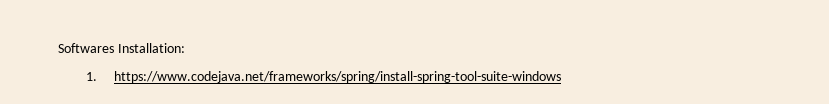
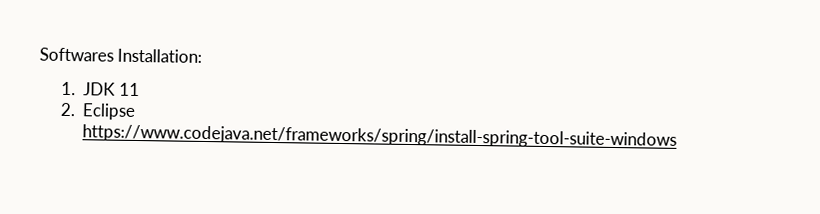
(97, 76) none -> [83,82,140,97] [60,102,137,120] JDK 11 // 2. Eclipse //

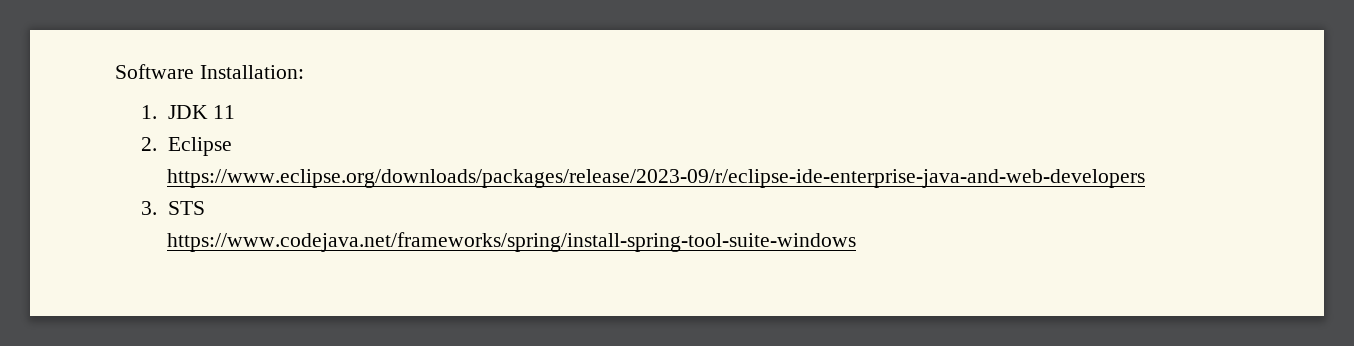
[39,47,114,62] Softwares -> [115,64,194,79] Software
(137, 111) none -> [166,169,1145,188] [140,201,205,215] // https://www.eclipse.org/downloads/packages/release/2023-09/r/eclipse-ide-enterprise-java-and-web-developers // 3. STS

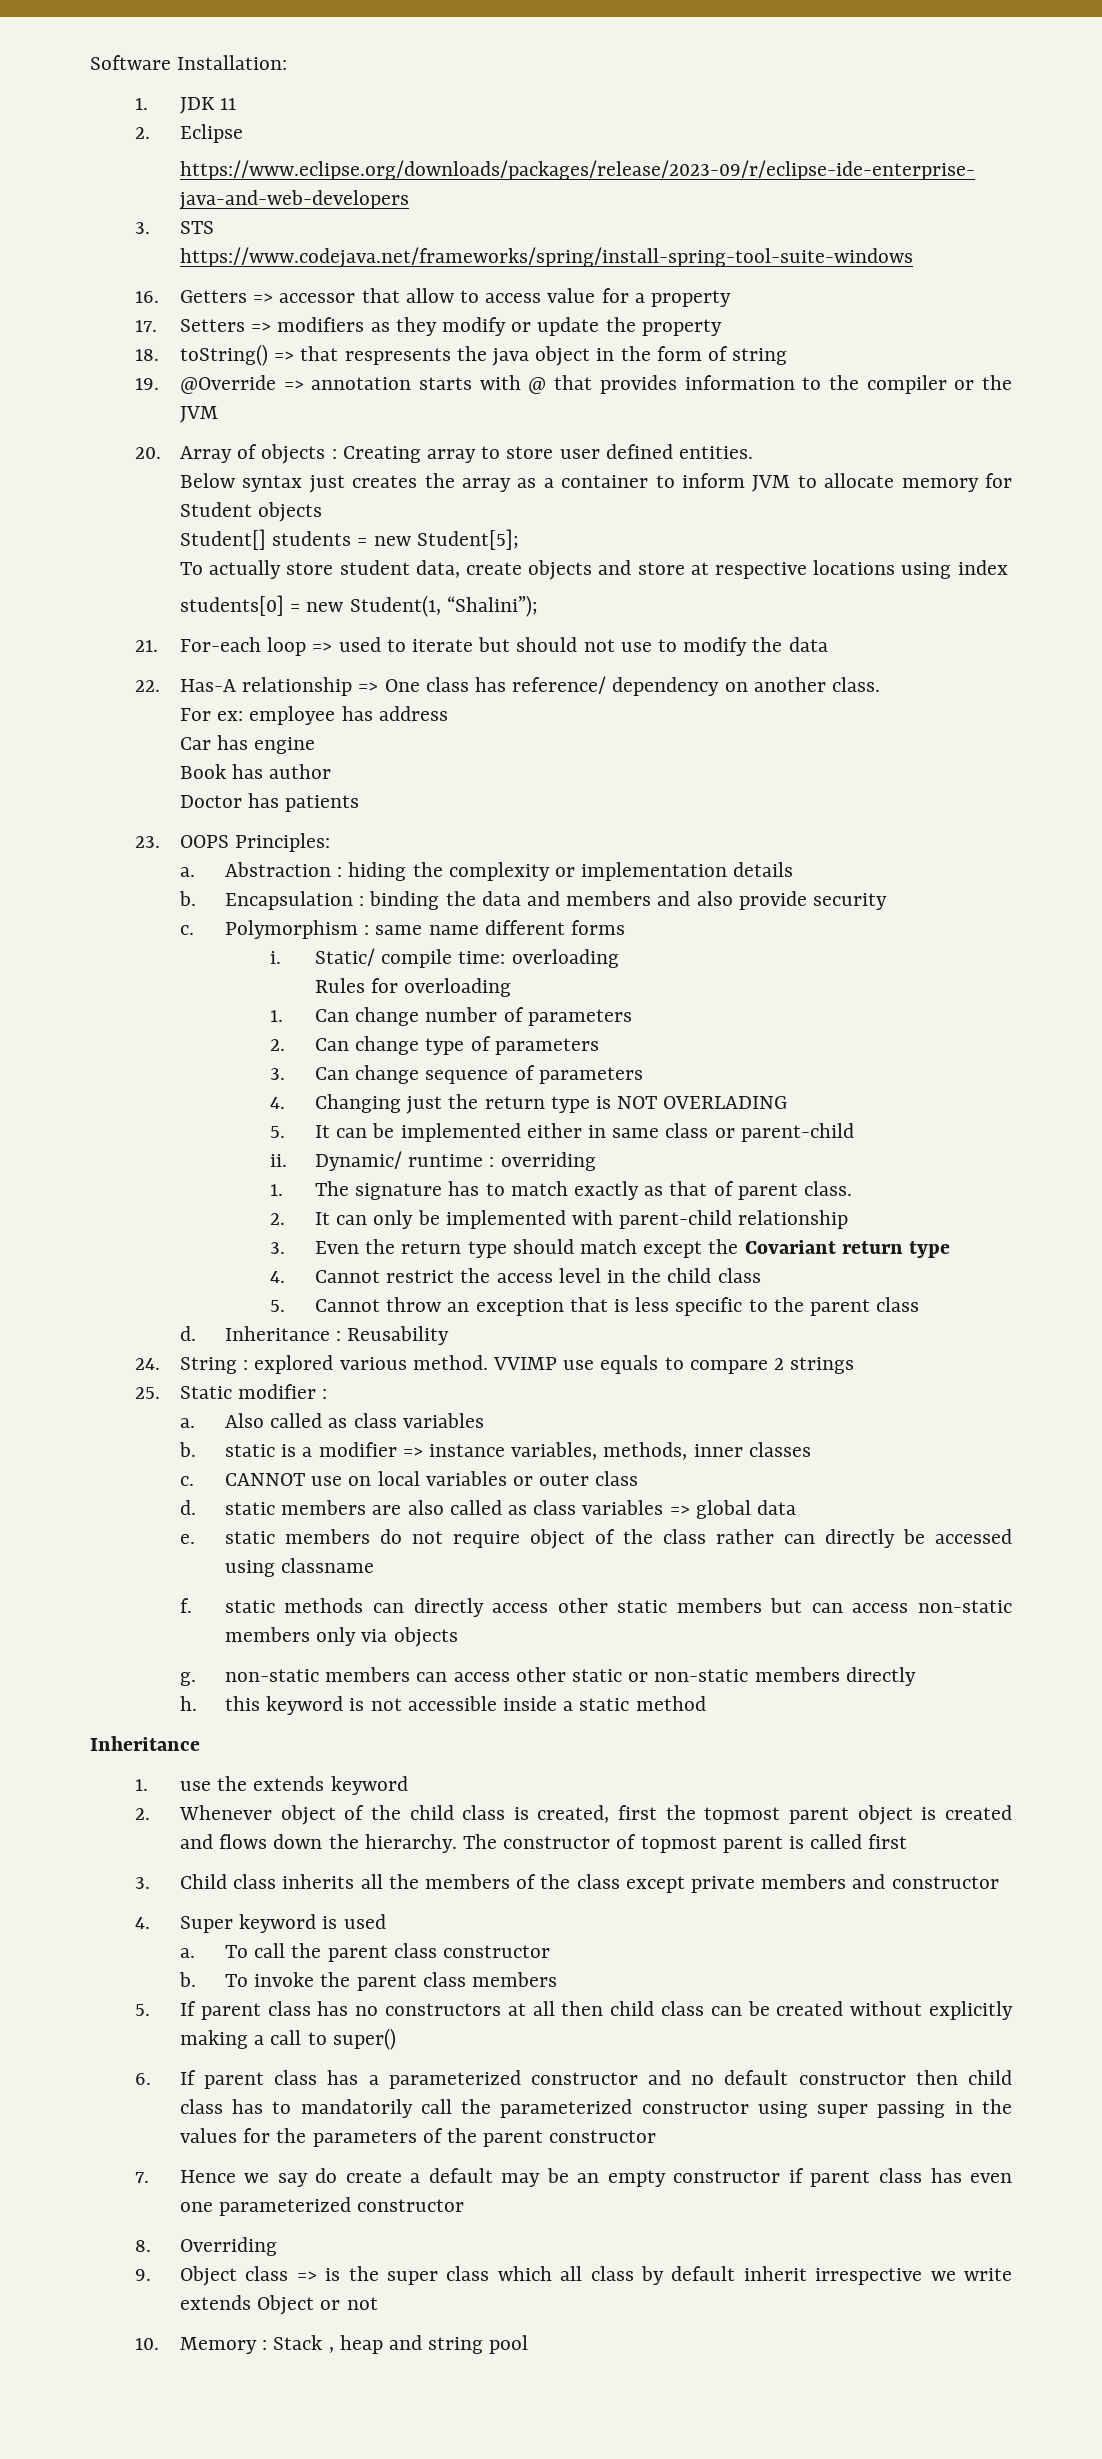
(856, 242) none -> [134,288,732,307] [134,317,722,336] [134,344,788,366] [134,375,1013,394] [179,406,218,423] [134,444,754,464] [179,473,1013,493] [179,502,323,522] [179,529,519,550] [179,560,1008,580] [179,595,538,617] [134,637,828,656] [134,676,881,696] [179,706,448,725] [179,735,316,754] [179,764,332,779] [179,793,360,812] [134,833,331,852] [179,862,794,881] [178,891,888,910] [179,920,625,939] [269,948,619,968] [314,978,512,997] [269,1007,632,1026] [269,1036,599,1055] [269,1065,643,1084] [269,1094,788,1114] [269,1123,854,1142] [269,1151,596,1171] [269,1181,852,1200] [269,1210,849,1229] [269,1239,950,1258] [269,1268,761,1283] [269,1297,920,1316] [179,1326,450,1345] [134,1355,855,1374] [134,1384,328,1399] [179,1413,484,1428] [178,1442,811,1460] [179,1471,639,1486] [179,1500,797,1519] [179,1529,1013,1549] [224,1558,375,1577] [179,1598,1012,1617] [224,1627,458,1647] [179,1667,916,1686] [179,1696,706,1715] [90,1736,200,1751] [134,1776,408,1795] [134,1805,1012,1825] [179,1834,908,1853] [134,1874,999,1893] [134,1914,386,1933] [179,1943,550,1962] [178,1972,557,1991] [134,2001,1013,2020] [179,2028,396,2050] [134,2070,1012,2089] [179,2099,1013,2118] [179,2128,657,2147] [134,2168,1013,2187] [179,2197,465,2216] [134,2237,277,2256] [134,2266,1013,2286] [179,2295,378,2315] [134,2335,529,2354] // 16. Getters => accessor that allow to access value for a property // 17. Setters => modifiers as they modify or update the property // 18. toString() => that respresents the java object in the form of string // 19. @Override => annotation starts with @ that provides information to the compiler or the JVM // 20. Array of objects : Creating array to store user defined entities. // Below syntax just creates the array as a container to inform JVM to allocate memory for Student objects // Student[] students = new Student[5]; // To actually store student data, create objects and store at respective locations using index // students[0] = new Student(1, “Shalini”); // 21. For-each loop => used to iterate but should not use to modify the data // 22. Has-A relationship => One class has reference/ dependency on another class. // For ex: employee has address // Car has engine // Book has author // Doctor has patients // 23. OOPS Principles: // a. Abstraction : hiding the complexity or implementation details // b. Encapsulation : binding the data and members and also provide security // c. Polymorphism : same name different forms // i. Static/ compile time: overloading // Rules for overloading // 1. Can change number of parameters // 2. Can change type of parameters // 3. Can change sequence of parameters // 4. Changing just the return type is NOT OVERLADING // 5. It can be implemented either in same class or parent-child // ii. Dynamic/ runtime : overriding // 1. The signature has to match exactly as that of parent class. // 2. It can only be implemented with parent-child relationship // 3. Even the return type should match except the Covariant return type // 4. Cannot restrict the access level in the child class // 5. Cannot throw an exception that is less specific to the parent class // d. Inheritance : Reusability // 24. String : explored various method. VVIMP use equals to compare 2 strings // 25. Static modifier : // a. Also called as class variables // b. static is a modifier => instance variables, methods, inner classes // c. CANNOT use on local variables or outer class // d. static members are also called as class variables => global data // e. static members do not require object of the class rather can directly be accessed using classname // f. static methods can directly access other static members but can access non-static members only via objects // g. non-static members can access other static or non-static members directly // h. this keyword is not accessible inside a static method // Inheritance // 1. use the extends keyword // 2. Whenever object of the child class is created, first the topmost parent object is created and flows down the hierarchy. The constructor of topmost parent is called first // 3. Child class inherits all the members of the class except private members and constructor // 4. Super keyword is used // a. To call the parent class constructor // b. To invoke the parent class members // 5. If parent class has no constructors at all then child class can be created without explicitly making a call to super() // 6. If parent class has a parameterized constructor and no default constructor then child class has to mandatorily call the parameterized constructor using super passing in the values for the parameters of the parent constructor // 7. Hence we say do create a default may be an empty constructor if parent class has even one parameterized constructor // 8. Overriding // 9. Object class => is the super class which all class by default inherit irrespective we write extends Object or not // 10. Memory : Stack , heap and string pool

